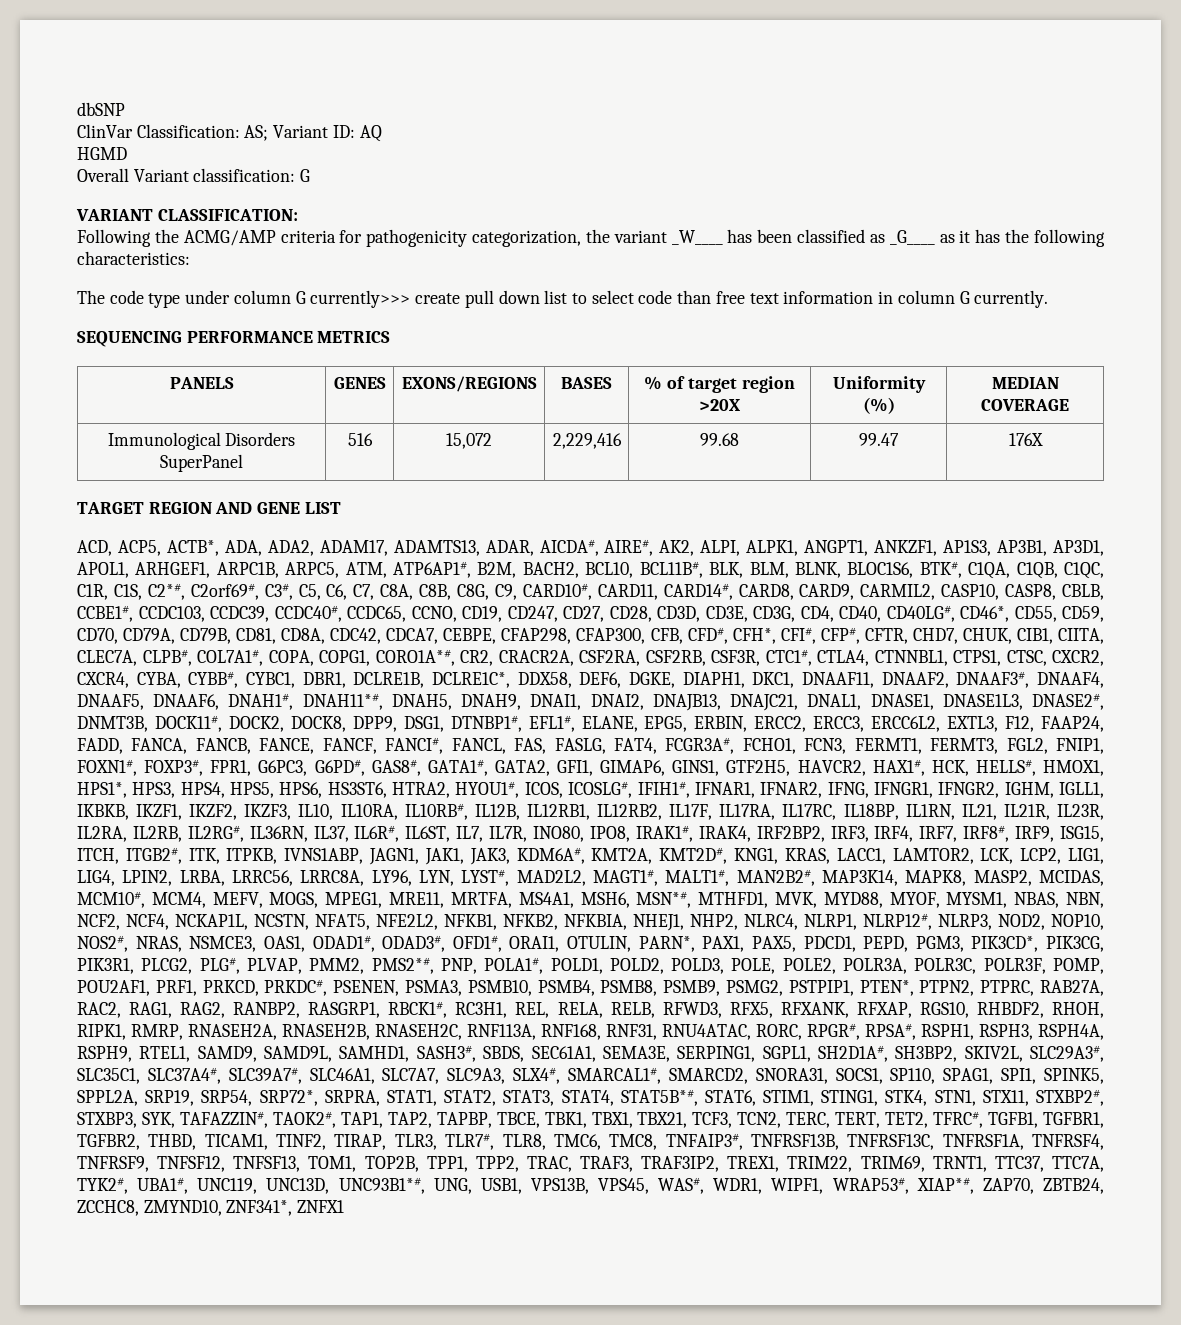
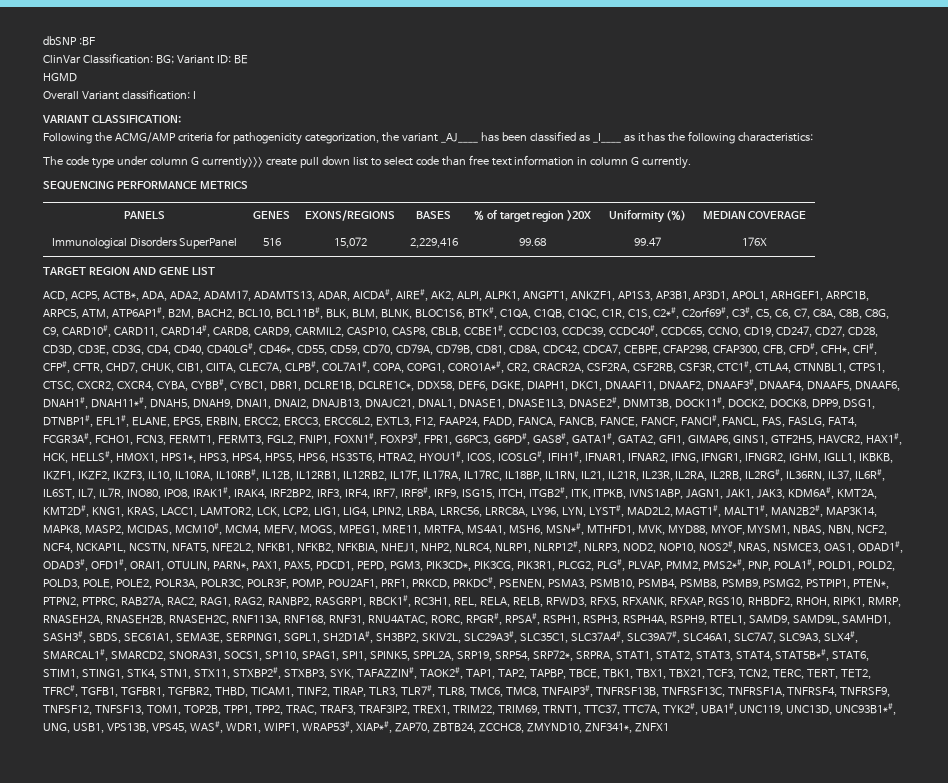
(125, 109) none -> [78,37,95,46] :BF
[244,125,269,141] AS; -> [155,55,174,64] BG;
[359,125,382,142] AQ -> [233,55,248,64] BE
[300,169,311,182] G -> [192,91,196,99] I
[671,230,723,245] _W____ -> [440,133,478,143] _AJ____
[889,230,935,245] _G____ -> [592,133,621,143] _I____

